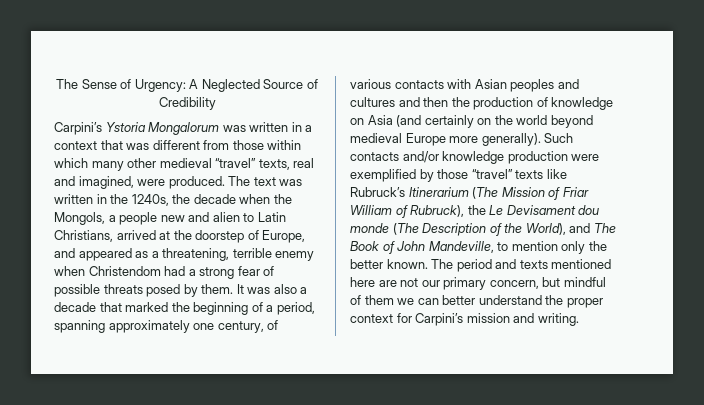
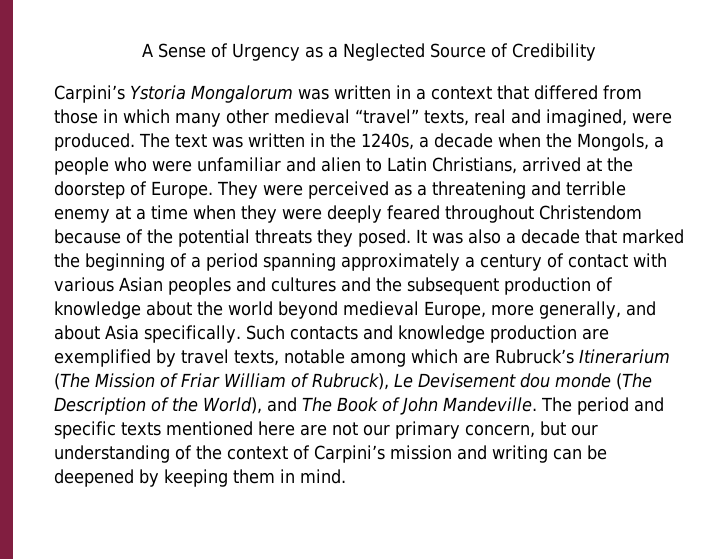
[56,79,79,89] The -> [142,43,153,57] A
[134,79,199,92] Urgency: A -> [232,43,338,61] Urgency as a
[126,140,200,150] was different -> [534,85,598,100] differed
[267,140,302,150] within -> [103,109,118,123] in
[172,194,191,204] the -> [419,136,429,148] a
[160,215,185,222] new -> [114,157,281,172] who were unfamiliar
[262,230,306,243] [54,248,315,261] [54,266,275,279] [54,284,234,297] Europe, and appeared as a threatening, terrible enemy when Christendom had a strong fear of possible threats posed by them. -> [151,181,626,199] [54,205,642,223] [54,229,411,247] Europe. They were perceived as a threatening and terrible enemy at a time when they were deeply feared throughout Christendom because of the potential threats they posed.
[276,302,315,315] period, -> [206,253,258,271] period
[193,320,279,333] [350,79,472,89] one century, of various contacts with -> [465,253,667,271] [54,277,114,292] a century of contact with various
[423,97,470,107] then the -> [376,277,499,295] the subsequent
[350,115,593,128] [350,133,541,146] on Asia (and certainly on the world beyond medieval Europe more generally). -> [146,301,656,319] [54,325,241,343] about the world beyond medieval Europe, more generally, and about Asia specifically.
[402,151,439,163] and/or -> [362,325,393,340] and
[571,154,600,161] were -> [581,328,609,340] are
[437,169,567,179] those “travel” texts like -> [181,349,490,367] travel texts, notable among which are
[467,205,576,215] the Le Devisament -> [394,373,516,388] Le Devisement
[428,241,607,254] [350,259,428,269] Mandeville, to mention only the better known. -> [443,397,537,412] Mandeville.
(517, 264) none -> [54,421,116,439] specific
[563,277,606,287] [350,295,603,308] [350,313,579,326] mindful of them we can better understand the proper context for Carpini’s mission and writing. -> [571,424,598,436] [54,445,607,463] [54,469,346,487] our understanding of the context of Carpini’s mission and writing can be deepened by keeping them in mind.

